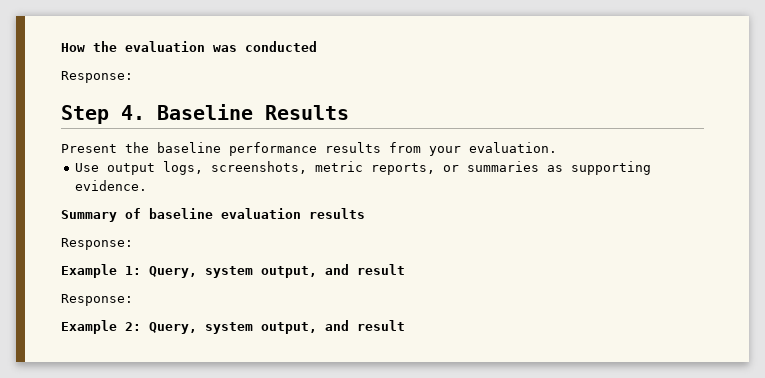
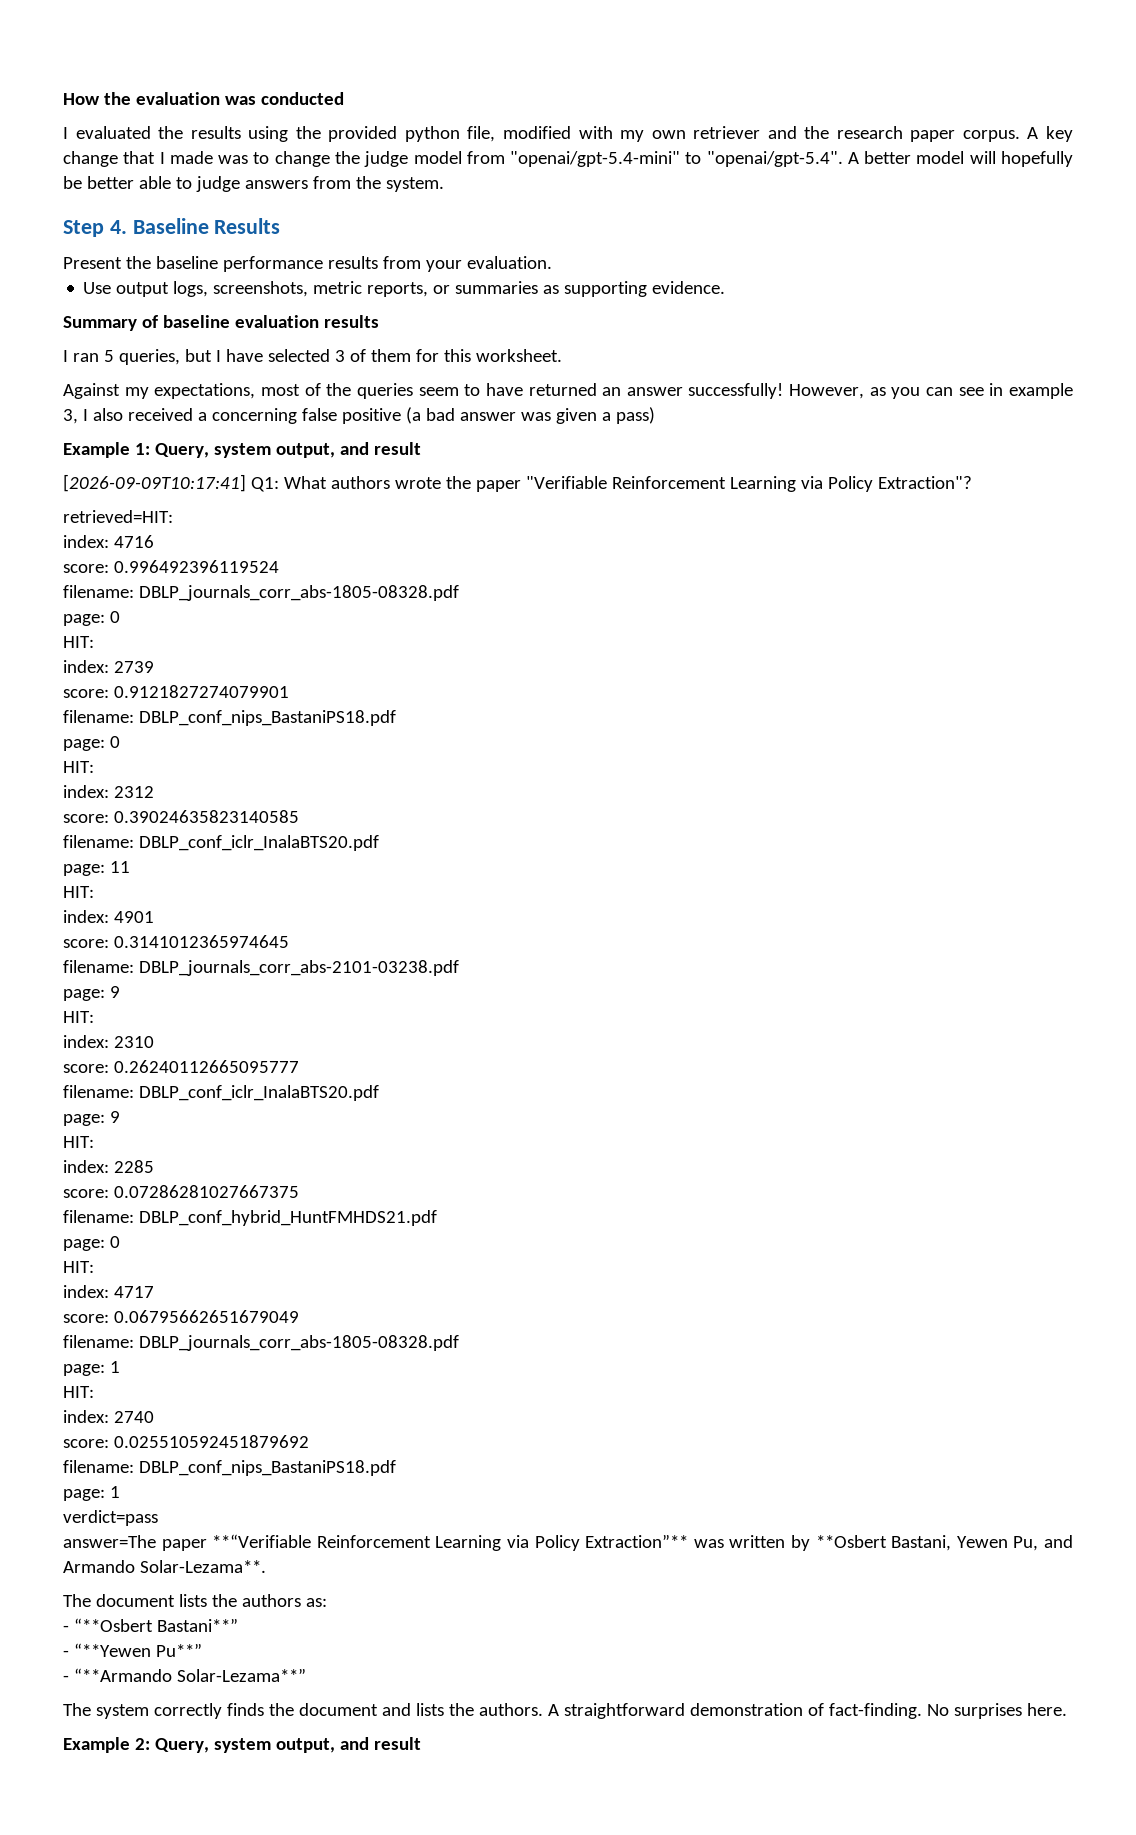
[61,71,133,83] Response: -> [63,126,1073,142] [63,151,1074,167] [63,176,444,192] I evaluated the results using the provided python file, modified with my own retriever and the research paper corpus. A key change that I made was to change the judge model from "openai/gpt-5.4-mini" to "openai/gpt-5.4". A better model will hopefully be better able to judge answers from the system.
[61,238,133,250] Response: -> [63,349,562,365] [63,383,1073,399] [63,407,655,424] I ran 5 queries, but I have selected 3 of them for this worksheet. // Against my expectations, most of the queries seem to have returned an answer successfully! However, as you can see in example 3, I also received a concerning false positive (a bad answer was given a pass)
[61,294,133,306] Response: -> [63,474,972,492] [63,510,173,523] [63,535,154,548] [63,560,279,573] [63,585,459,601] [63,611,120,626] [63,636,94,648] [63,660,154,673] [63,685,289,698] [63,710,396,726] [63,736,120,751] [63,761,94,773] [63,785,154,798] [63,810,299,823] [63,835,379,851] [63,861,130,876] [63,886,94,898] [63,910,154,923] [63,935,289,948] [63,960,459,976] [63,986,120,1001] [63,1011,94,1023] [63,1035,154,1048] [63,1060,299,1073] [63,1085,379,1101] [63,1111,120,1126] [63,1136,94,1148] [63,1160,154,1173] [63,1185,299,1198] [63,1210,437,1226] [63,1236,120,1251] [63,1261,94,1273] [63,1285,154,1298] [63,1310,299,1323] [63,1335,459,1351] [63,1361,120,1376] [63,1386,94,1398] [63,1410,154,1423] [63,1435,309,1448] [63,1460,396,1476] [63,1486,120,1501] [63,1510,158,1526] [63,1534,1074,1551] [63,1560,266,1573] [63,1594,327,1607] [63,1618,238,1632] [63,1643,202,1657] [63,1668,306,1682] [63,1703,1067,1719] [2026-09-09T10:17:41] Q1: What authors wrote the paper "Verifiable Reinforcement Learning via Policy Extraction"? // retrieved=HIT: // index: 4716 // score: 0.996492396119524 // filename: DBLP_journals_corr_abs-1805-08328.pdf // page: 0 // HIT: // index: 2739 // score: 0.9121827274079901 // filename: DBLP_conf_nips_BastaniPS18.pdf // page: 0 // HIT: // index: 2312 // score: 0.39024635823140585 // filename: DBLP_conf_iclr_InalaBTS20.pdf // page: 11 // HIT: // index: 4901 // score: 0.3141012365974645 // filename: DBLP_journals_corr_abs-2101-03238.pdf // page: 9 // HIT: // index: 2310 // score: 0.26240112665095777 // filename: DBLP_conf_iclr_InalaBTS20.pdf // page: 9 // HIT: // index: 2285 // score: 0.07286281027667375 // filename: DBLP_conf_hybrid_HuntFMHDS21.pdf // page: 0 // HIT: // index: 4717 // score: 0.06795662651679049 // filename: DBLP_journals_corr_abs-1805-08328.pdf // page: 1 // HIT: // index: 2740 // score: 0.025510592451879692 // filename: DBLP_conf_nips_BastaniPS18.pdf // page: 1 // verdict=pass // answer=The paper **“Verifiable Reinforcement Learning via Policy Extraction”** was written by **Osbert Bastani, Yewen Pu, and Armando Solar-Lezama**. // The document lists the authors as: // - “**Osbert Bastani**” // - “**Yewen Pu**” // - “**Armando Solar-Lezama**” // The system correctly finds the document and lists the authors. A straightforward demonstration of fact-finding. No surprises here.

